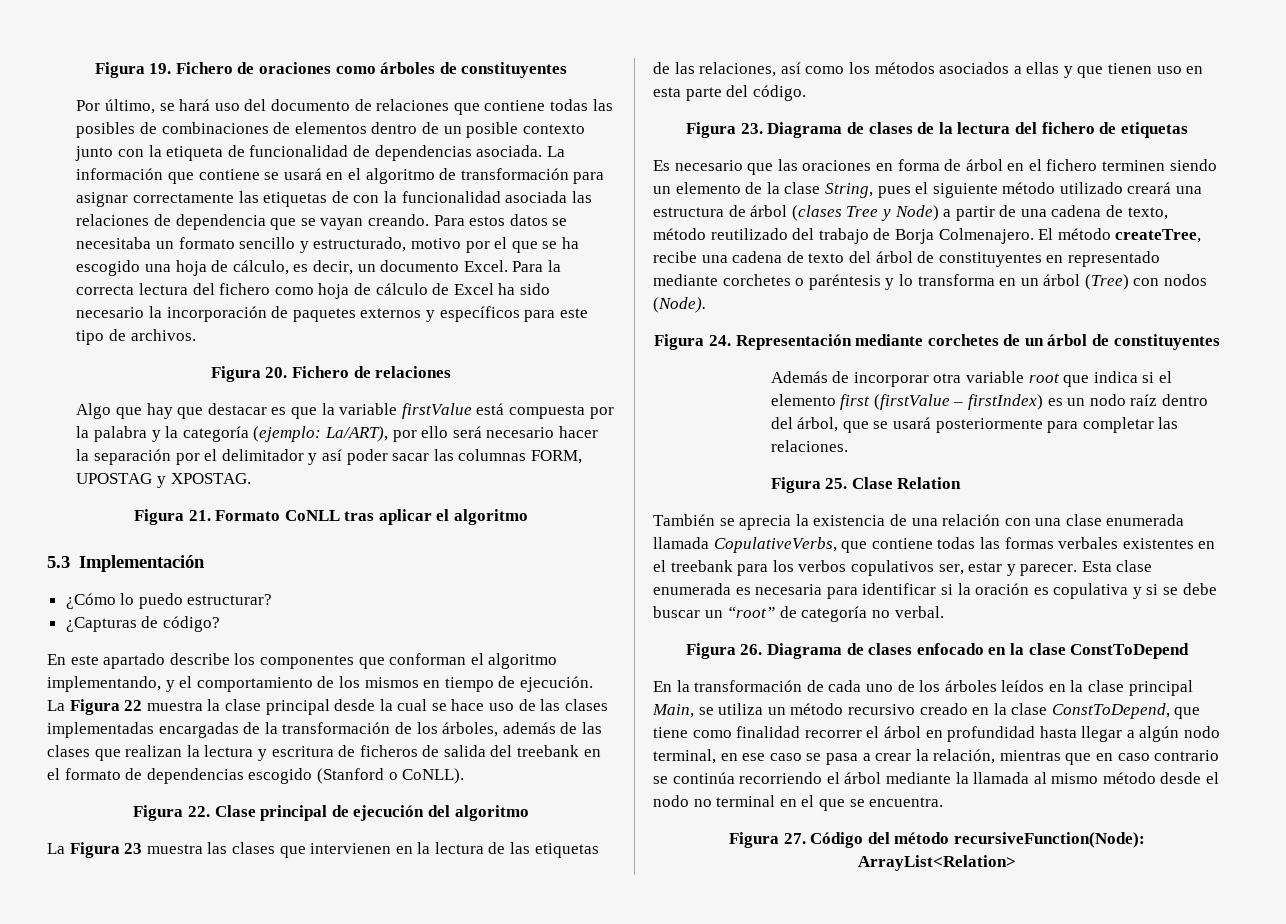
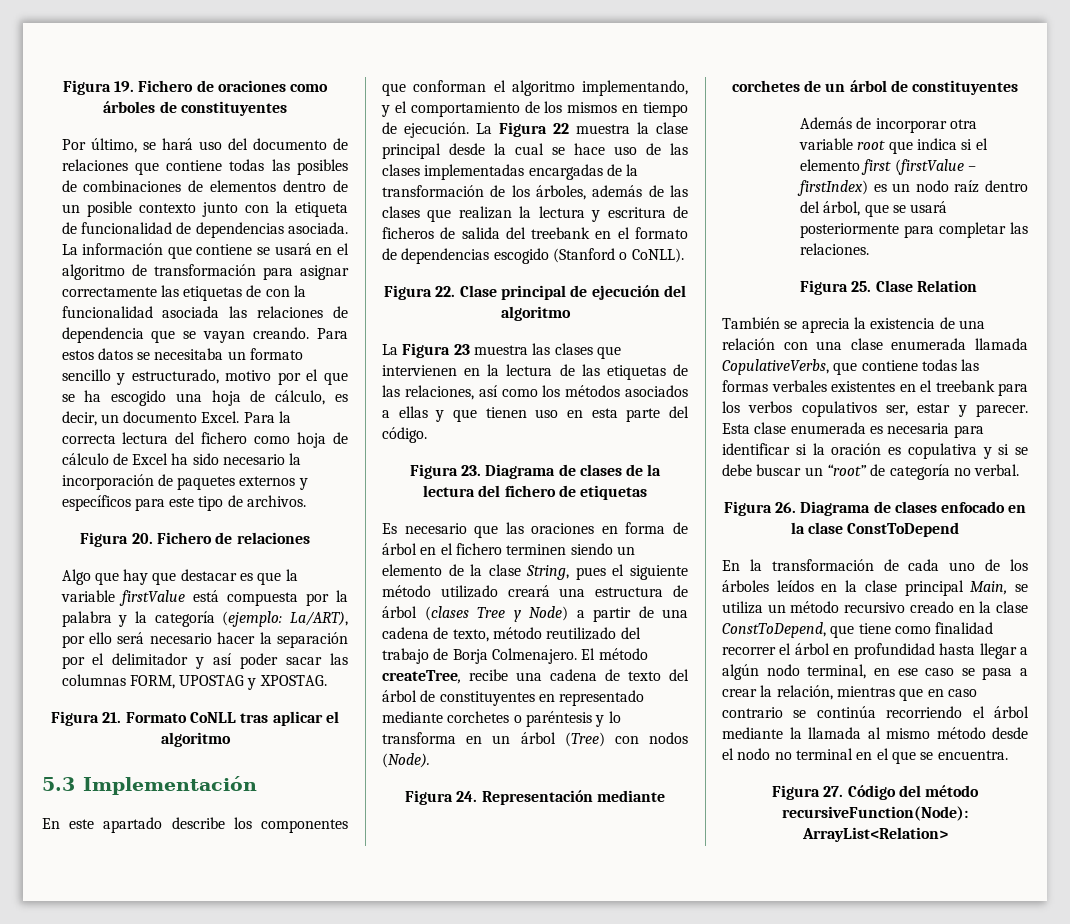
[65,593,273,609] [65,616,220,632] // ¿Cómo lo puedo estructurar? // ¿Capturas de código? -> (257, 785) none

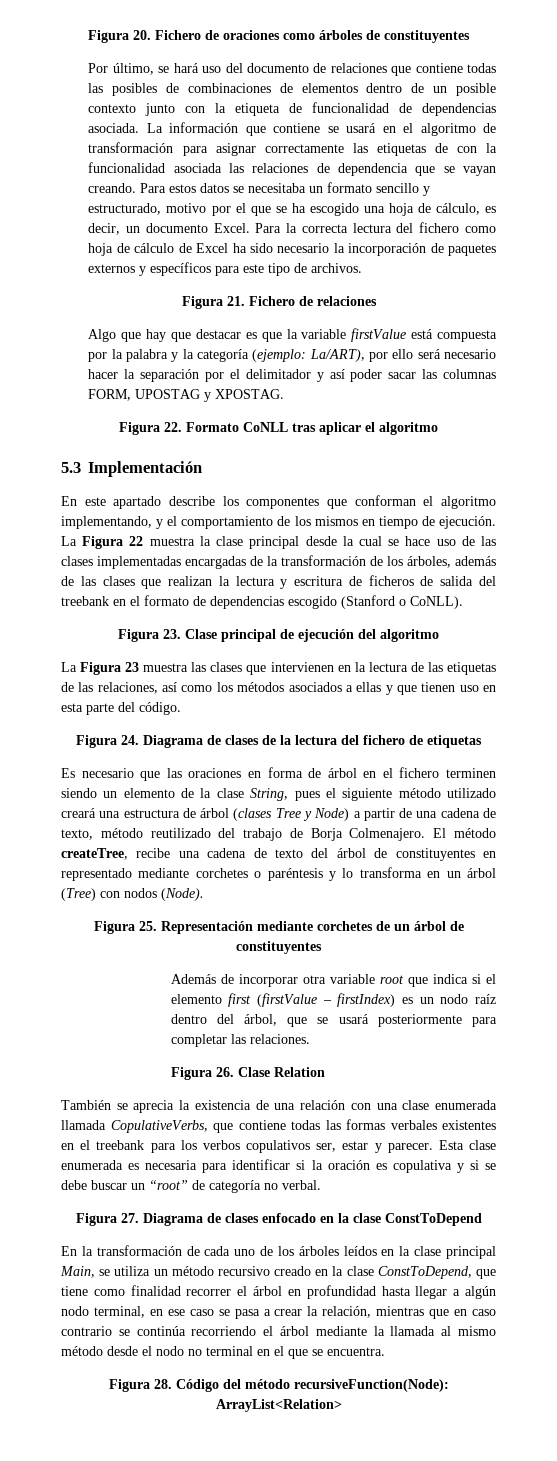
[62,80,135,95] Figura 19. -> [88,30,151,43] Figura 20.
[131,533,153,544] 20. -> [226,296,245,306] 21.
[102,712,122,723] 21. -> [164,422,182,432] 22.
[435,286,456,297] 22. -> [163,629,181,639] 23.
[460,465,481,476] 23. -> [121,735,139,745] 24.
[456,791,478,802] 24. -> [138,921,157,931] 25.
[851,281,872,292] 25. -> [215,1067,234,1077] 26.
[774,502,796,513] 26. -> [120,1213,139,1223] 27.
[823,786,844,797] 27. -> [153,1379,172,1389] 28.

